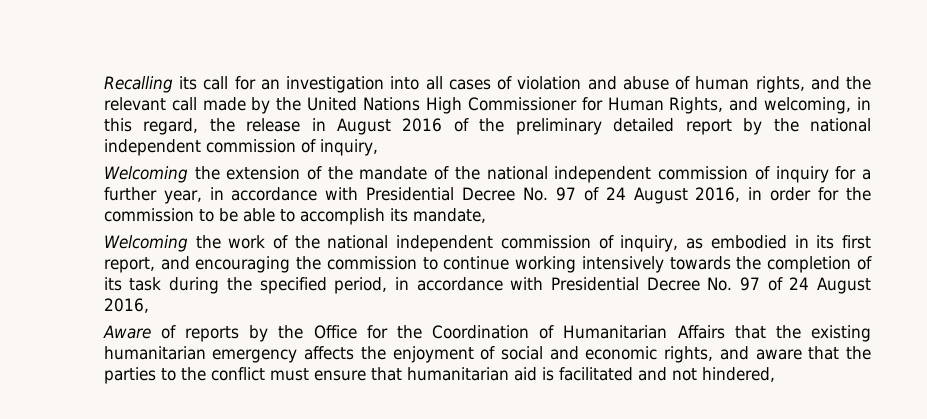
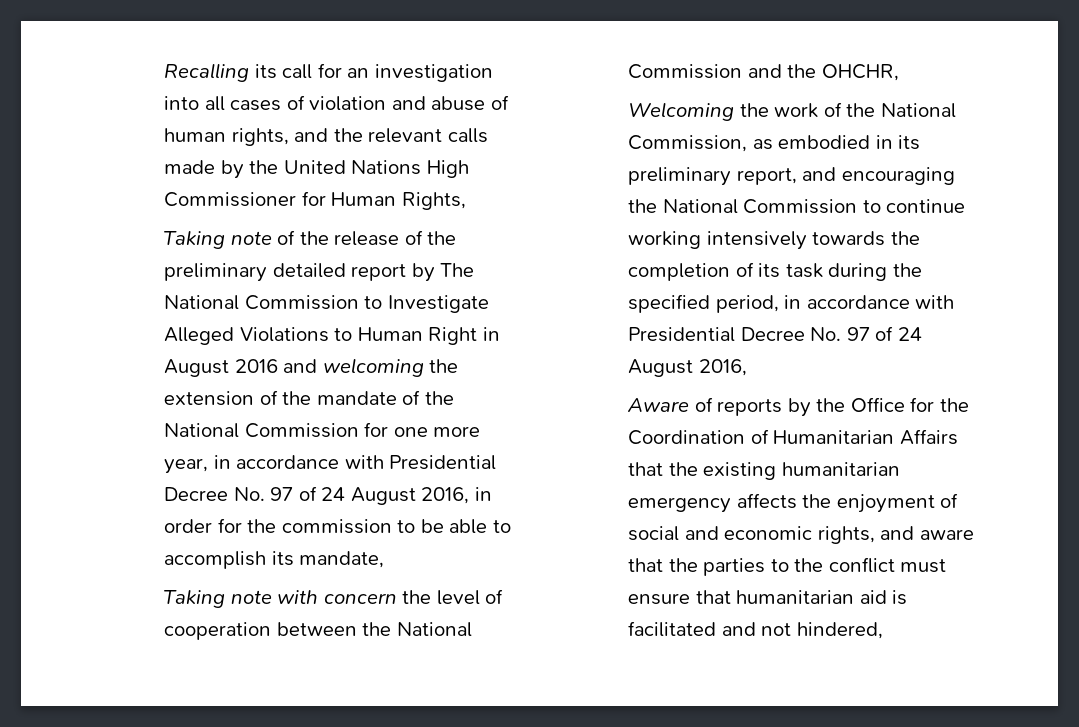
[171,97,197,111] call -> [447,128,488,143] calls
[729,97,871,114] [103,118,443,135] and welcoming, in this regard, the release in August 2016 -> [163,230,400,249] // Taking note of the release
[773,118,871,132] [103,139,378,156] [103,166,188,183] the national independent commission of inquiry, // Welcoming -> [440,263,475,277] [163,295,489,313] [163,327,500,345] [163,358,424,377] The National Commission to Investigate Alleged Violations to Human Right in August 2016 and welcoming
[486,166,872,183] [103,187,157,201] national independent commission of inquiry for a further -> [163,422,481,438] National Commission for one more
(486, 215) none -> [163,589,504,608] [163,622,472,640] [627,64,899,81] // Taking note with concern the level of cooperation between the National Commission and the OHCHR,
[327,235,679,252] national independent commission of inquiry, -> [880,103,956,118] [627,135,747,152] National Commission,
[842,235,872,249] first -> [627,167,731,186] preliminary
[326,256,417,270] commission -> [662,199,858,214] National Commission

